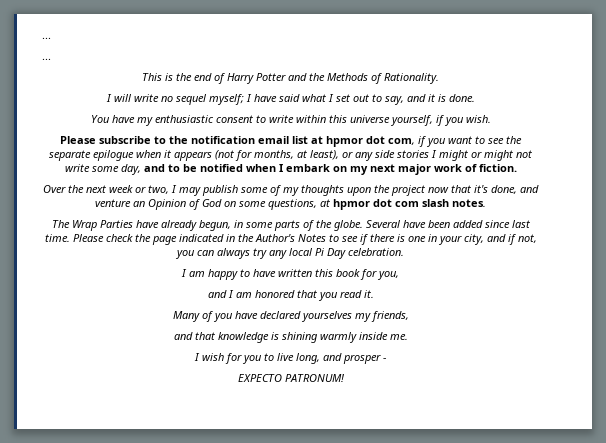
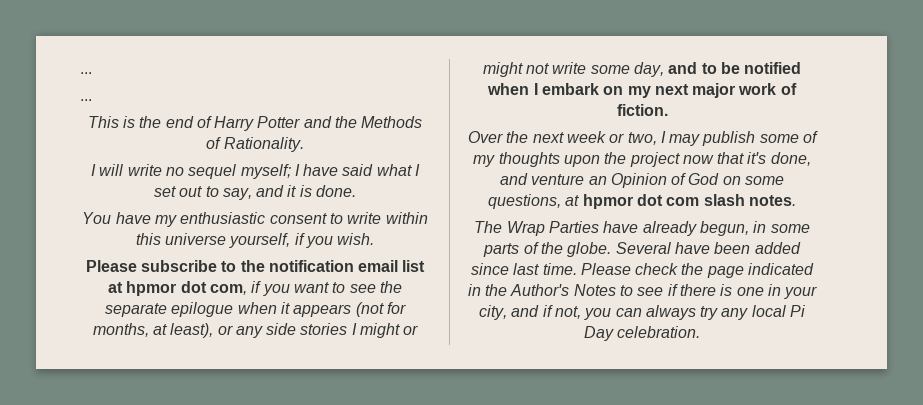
[181,269,399,280] [207,290,374,301] [172,311,409,322] [173,332,408,343] [194,353,387,364] [237,374,345,382] // I am happy to have written this book for you, // and I am honored that you read it. // Many of you have declared yourselves my friends, // and that knowledge is shining warmly inside me. // I wish for you to live long, and prosper - // EXPECTO PATRONUM! -> (701, 332) none

